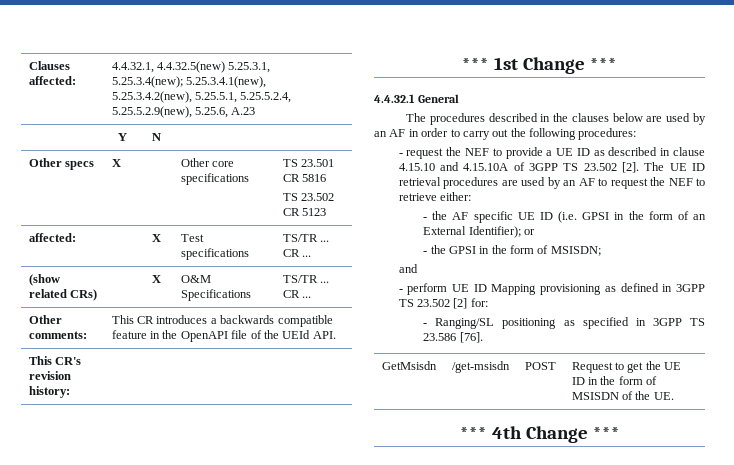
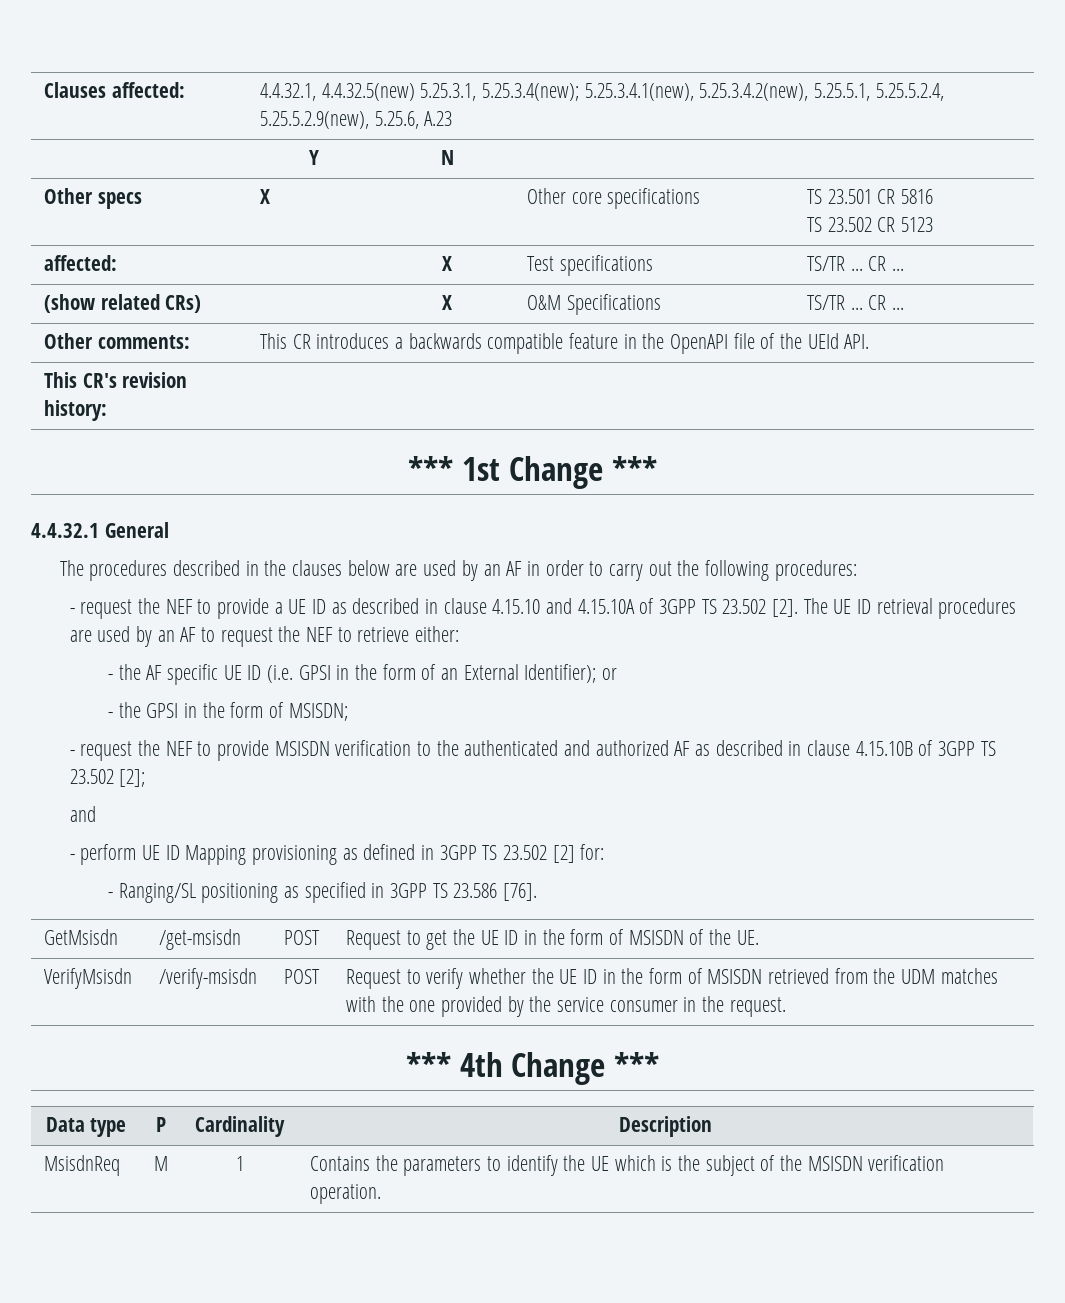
(601, 251) none -> [69,740,996,761] [69,769,146,787] // - request the NEF to provide MSISDN verification to the authenticated and authorized AF as described in clause 4.15.10B of 3GPP TS 23.502 [2];
[459,426,620,443] // *** 4th Change *** -> [44,968,133,989] [159,968,258,989] [284,969,321,984] [346,968,998,989] [346,996,786,1017] [405,1052,660,1085] [45,1117,127,1137] [156,1117,166,1132] [195,1116,285,1137] [619,1116,712,1137] [44,1155,121,1176] [154,1156,168,1171] [235,1156,244,1171] [310,1155,945,1176] [310,1184,382,1204] // VerifyMsisdn | /verify-msisdn | POST | Request to verify whether the UE ID in the form of MSISDN retrieved from the UDM matches with the one provided by the service consumer in the request. // *** 4th Change *** // Data type | P | Cardinality | Description // MsisdnReq | M | 1 | Contains the parameters to identify the UE which is the subject of the MSISDN verification operation.

